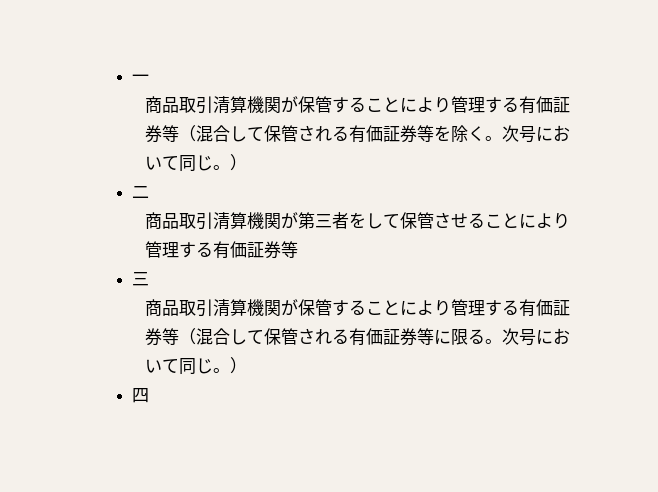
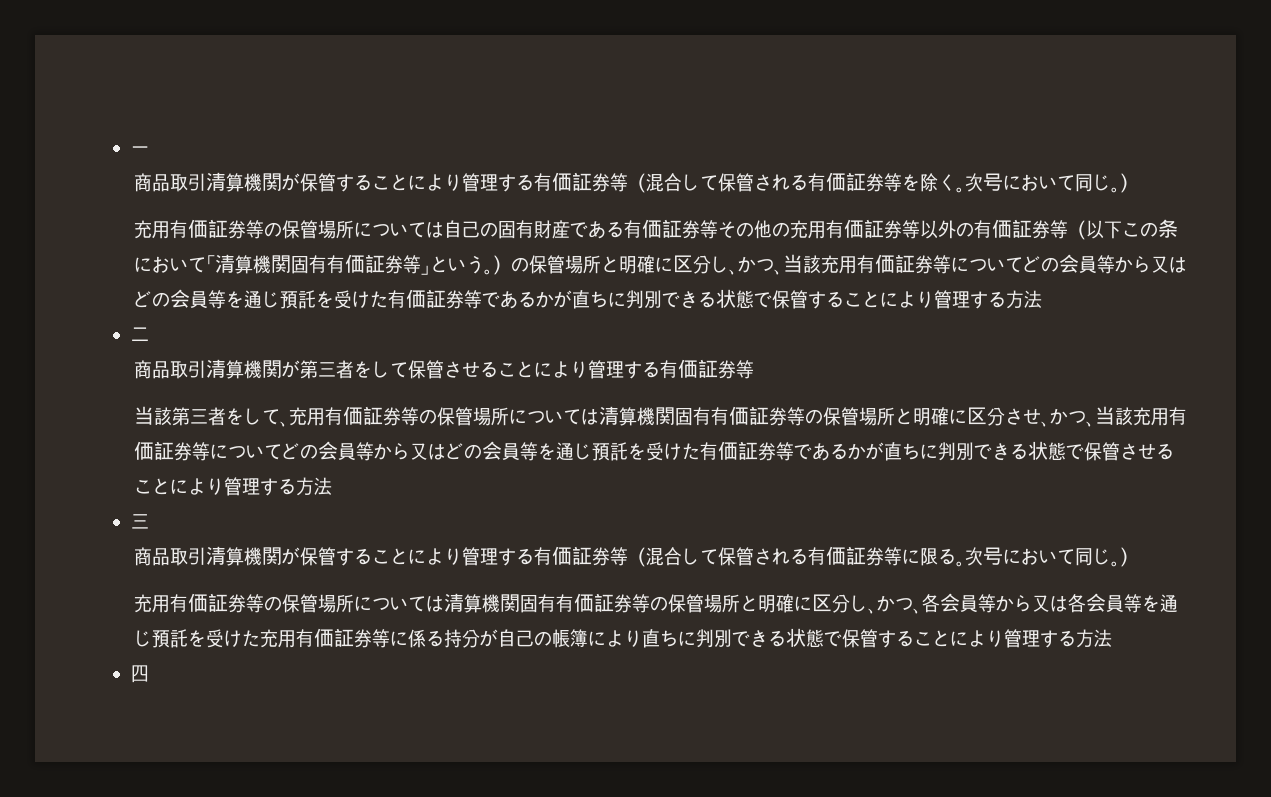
(248, 162) none -> [134,219,1179,240] [134,254,1188,275] [134,289,1043,309] // 充用有価証券等の保管場所については自己の固有財産である有価証券等その他の充用有価証券等以外の有価証券等（以下この条において「清算機関固有有価証券等」という。）の保管場所と明確に区分し、かつ、当該充用有価証券等についてどの会員等から又はどの会員等を通じ預託を受けた有価証券等であるかが直ちに判別できる状態で保管することにより管理する方法
(299, 249) none -> [134,406,1188,427] [134,441,1175,461] [134,477,333,496] // 当該第三者をして、充用有価証券等の保管場所については清算機関固有有価証券等の保管場所と明確に区分させ、かつ、当該充用有価証券等についてどの会員等から又はどの会員等を通じ預託を受けた有価証券等であるかが直ちに判別できる状態で保管させることにより管理する方法
(248, 365) none -> [134,593,1179,614] [134,628,1113,648] // 充用有価証券等の保管場所については清算機関固有有価証券等の保管場所と明確に区分し、かつ、各会員等から又は各会員等を通じ預託を受けた充用有価証券等に係る持分が自己の帳簿により直ちに判別できる状態で保管することにより管理する方法

